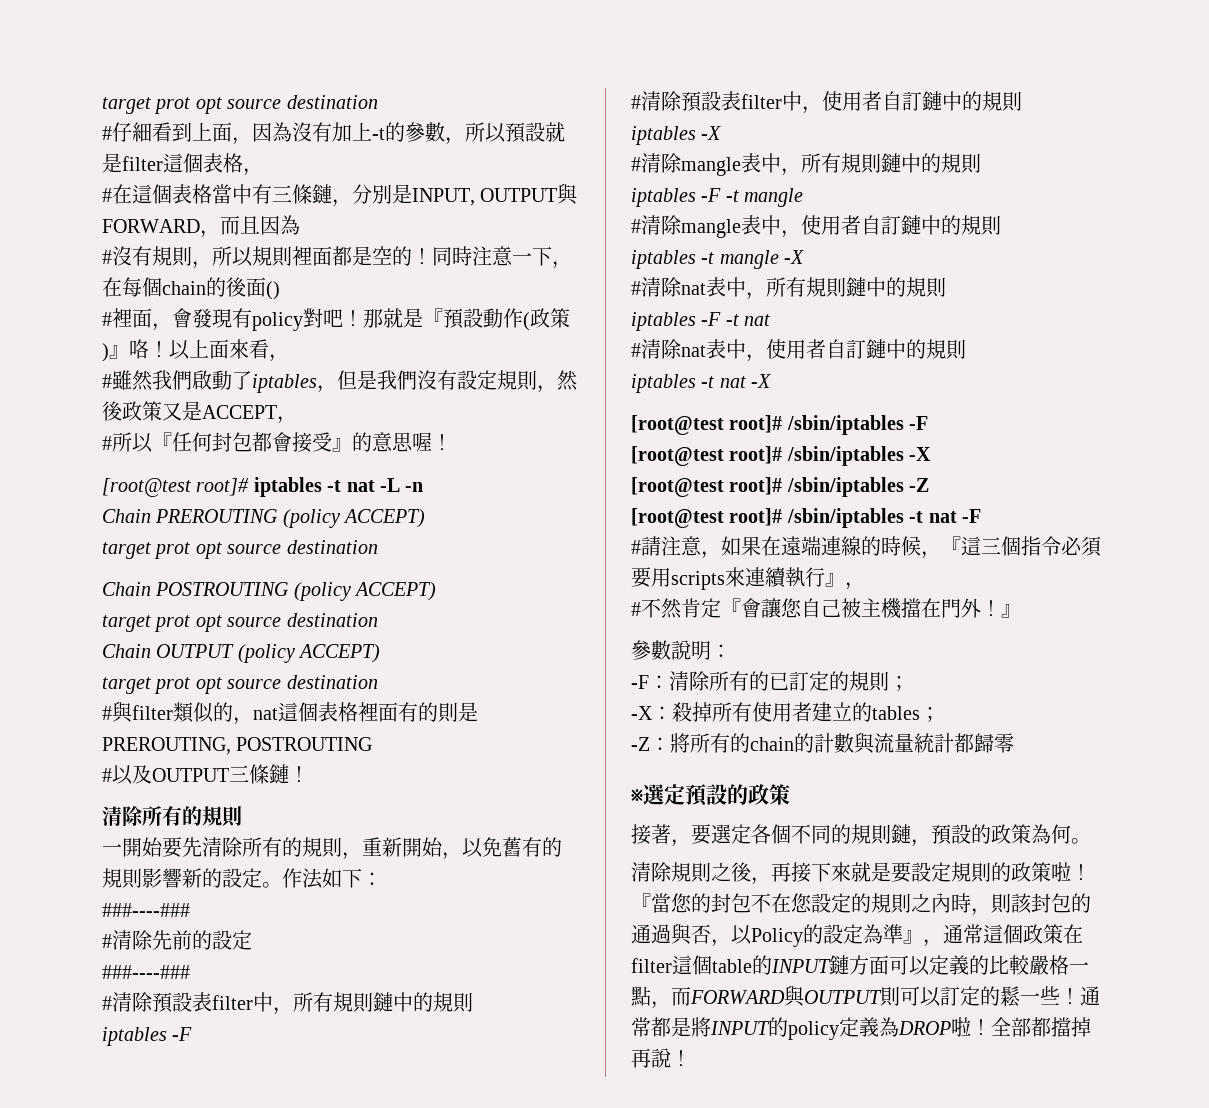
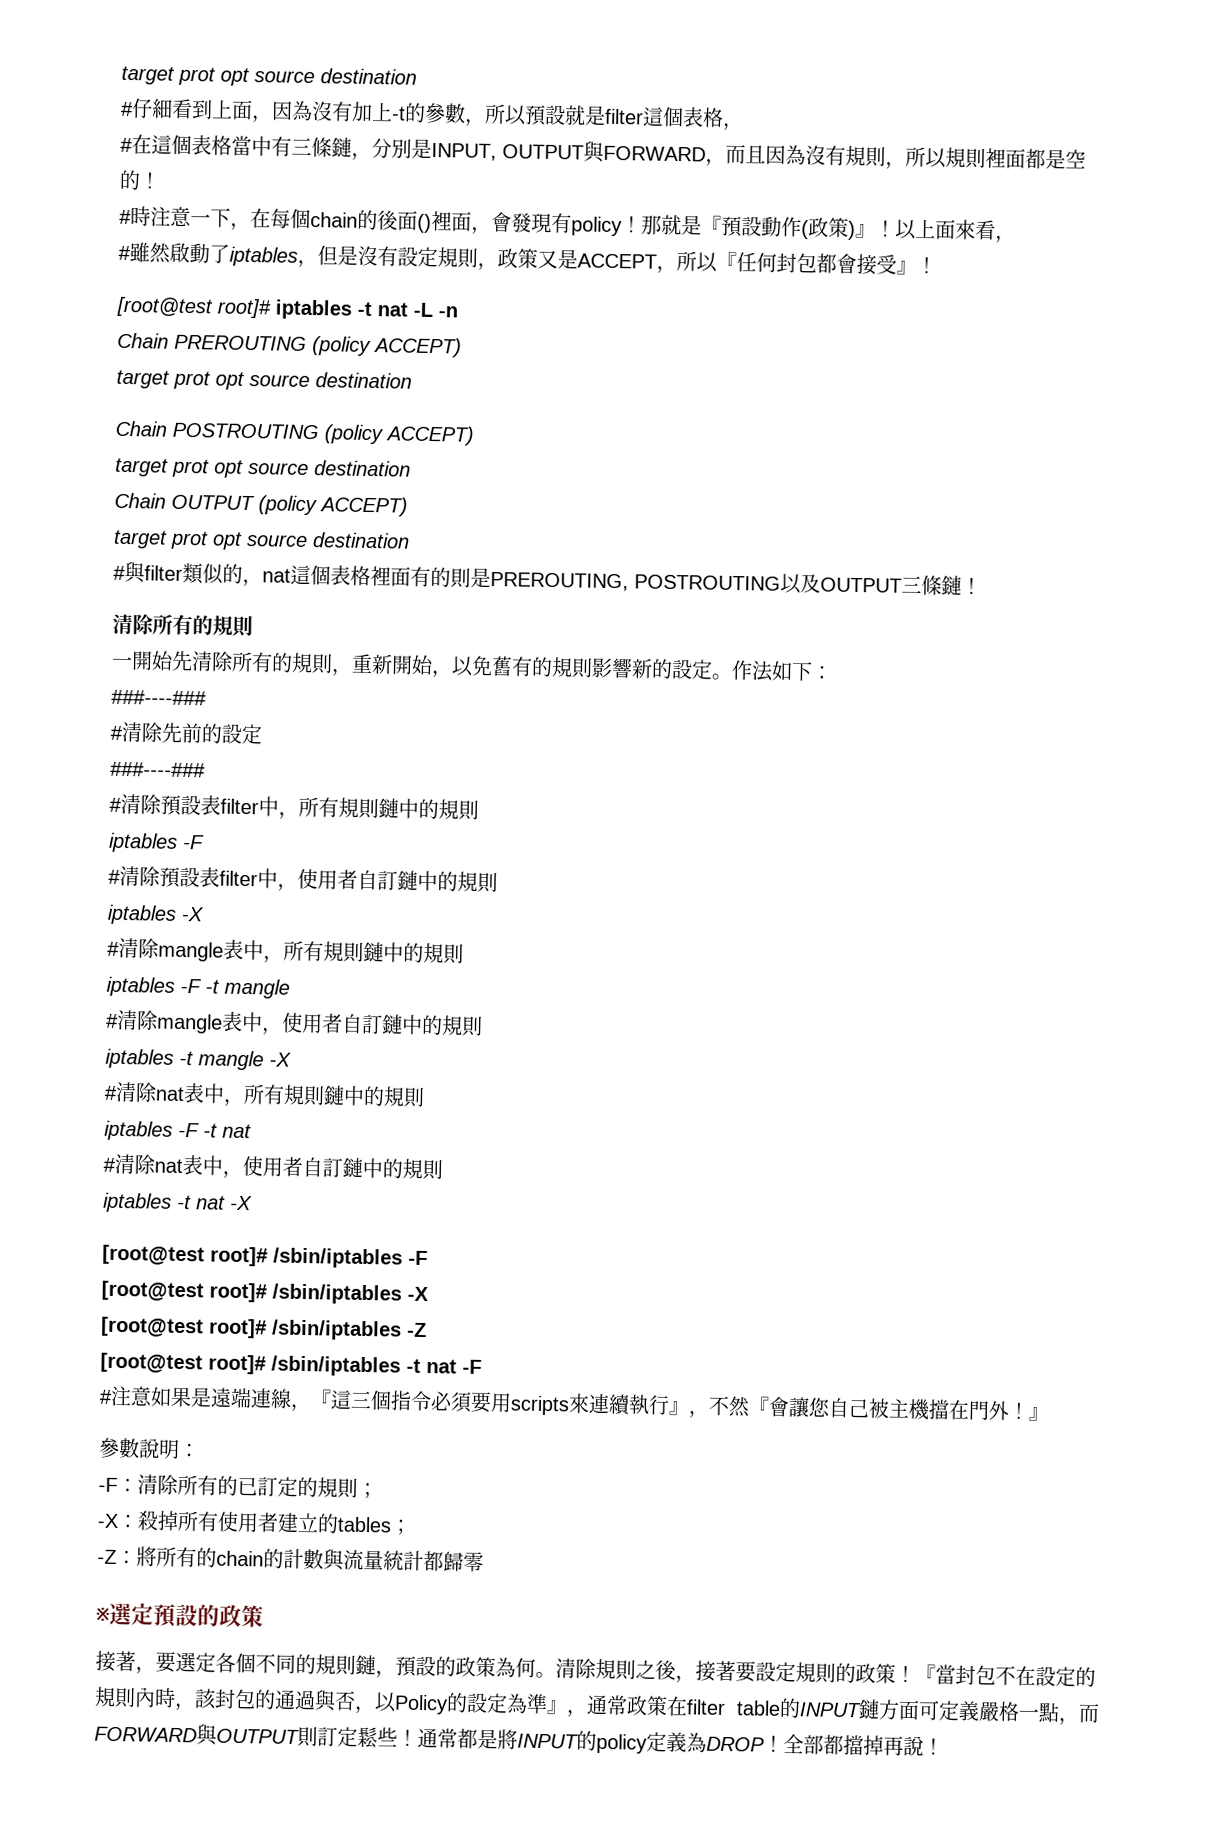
[102,250,112,264] // # -> (806, 155) none
[432,247,452,266] 同 -> [119,209,132,225] // #
[102,312,112,326] // # -> (432, 223) none
[303,308,343,328] 對吧 -> (622, 226) none
[129,339,149,359] 咯 -> (876, 231) none
[152,370,192,390] 我們 -> (171, 253) none
[377,370,417,390] 我們 -> (358, 255) none
[557,370,578,391] [102,401,123,421] 然後 -> (498, 267) none
[102,436,112,450] // # -> (677, 270) none
[352,432,432,452] 的意思喔 -> (917, 267) none
[102,768,112,782] // # -> (781, 582) none
[162,837,182,858] 要 -> (174, 660) none
[641,536,781,559] 請注意，如果在 -> [110,1385,212,1408] 注意如果是
[861,536,921,556] 的時候 -> (292, 1398) none
[631,598,721,619] // #不然肯定 -> [708,1395,751,1418] 不然
(1091, 841) // -> (556, 1675) none
[771,862,891,883] 再接下來就是 -> [695,1660,736,1682] 接著
[1051,862,1091,882] [631,893,711,913] 啦！『當您的 -> [895,1664,956,1685] ！『當
[791,893,812,913] 您 -> (1036, 1676) none
[911,893,1011,916] 之內時，則 -> [134,1687,195,1712] 內時，
[983,924,1023,944] 這個 -> (628, 1705) none
[672,955,712,975] 這個 -> (726, 1707) none
[909,955,1030,976] 以定義的比較 -> [938,1700,980,1722] 定義
[900,986,1040,1007] 可以訂定的鬆一 -> [317,1726,378,1749] 訂定鬆
[951,1017,971,1037] 啦 -> (765, 1744) none

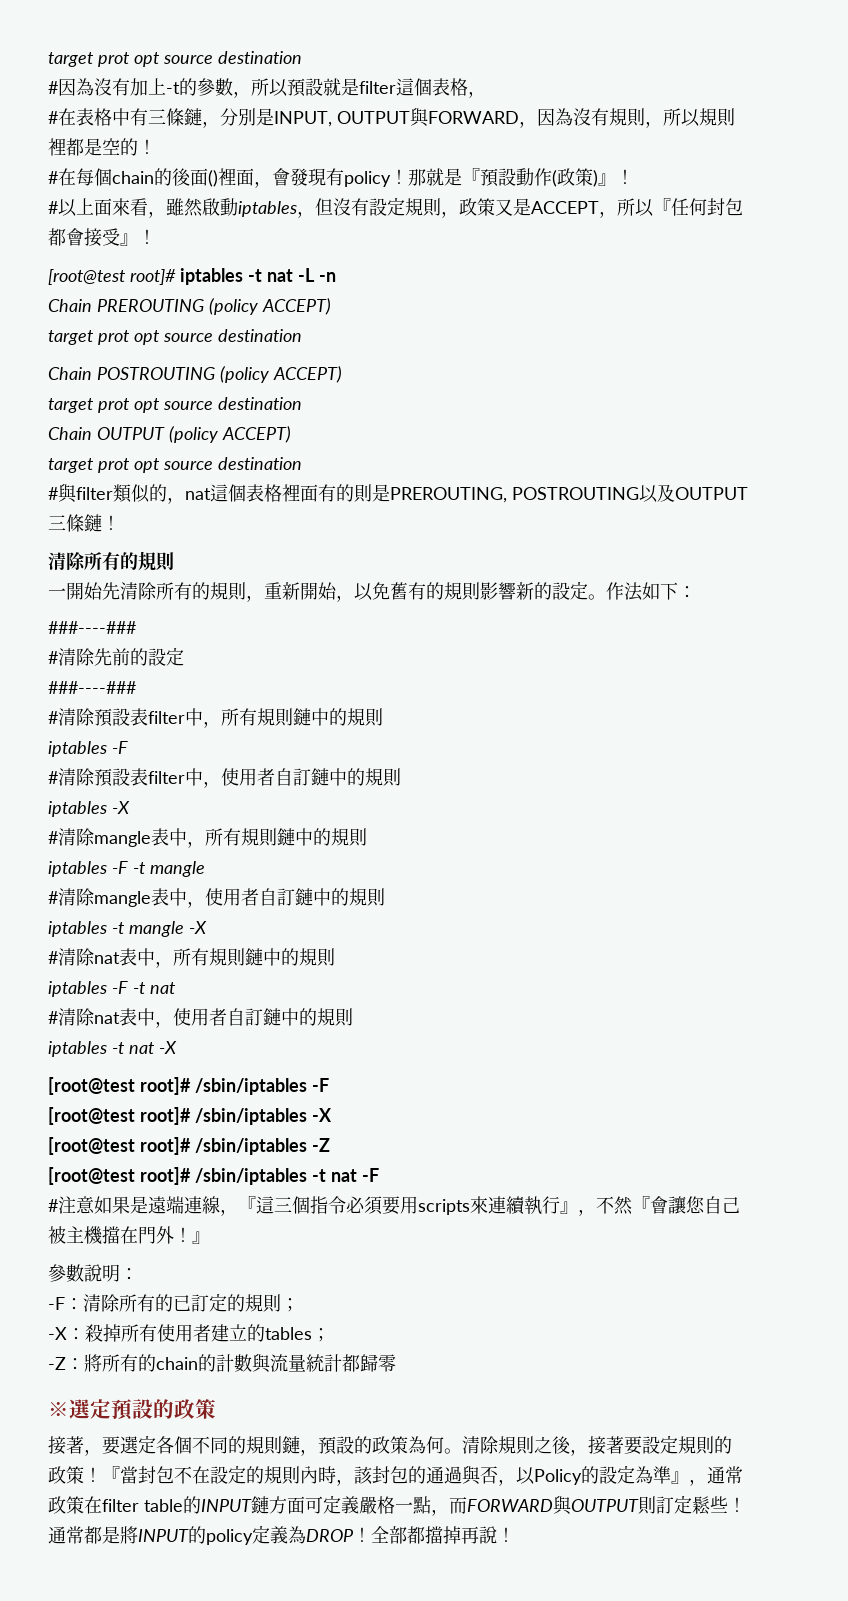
[121,65,417,86] [120,98,273,124] target prot opt source destination // #仔細看到上面， -> [48,51,302,67] [48,81,58,94] target prot opt source destination // #
[151,134,252,157] 這個表格當 -> [76,108,112,126] 表格
[725,144,766,165] 而且 -> (537, 124) none
[1005,148,1026,169] 面 -> (66, 147) none
[130,206,251,232] 時注意一下， -> (58, 177) none
(896, 228) none -> [48,201,58,214] // #
[118,245,131,261] // # -> (166, 214) none
[209,244,230,264] 了 -> (238, 207) none
[337,245,358,266] 是 -> (333, 207) none

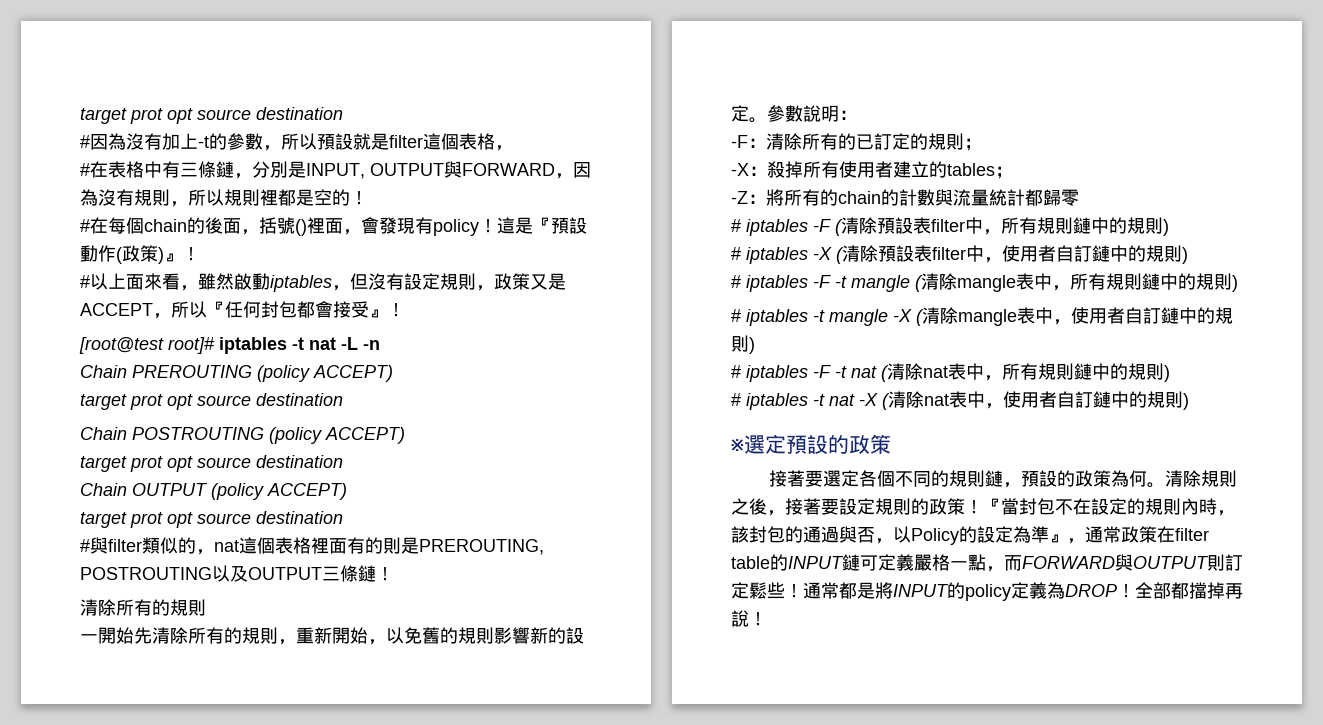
(208, 177) none -> [241,217,295,235] ，括號
[408,168,444,186] 那就 -> [497,217,515,234] 這
[408,582,426,600] 有 -> (440, 635) none
[606,582,696,601] [48,621,136,634] [48,647,184,666] [48,681,136,694] [48,708,383,728] [48,741,128,757] [48,768,401,788] [48,801,130,817] [48,828,367,848] [48,861,205,877] [48,888,385,908] [48,921,207,937] [48,948,335,968] [48,981,176,997] [48,1008,353,1028] [48,1041,177,1057] [48,1077,329,1095] [48,1107,332,1125] [48,1137,330,1155] [48,1167,379,1185] [48,1196,740,1216] [48,1226,210,1245] 作法如下： // ###----### // #清除先前的設定 // ###----### // #清除預設表filter中，所有規則鏈中的規則 // iptables -F // #清除預設表filter中，使用者自訂鏈中的規則 // iptables -X // #清除mangle表中，所有規則鏈中的規則 // iptables -F -t mangle // #清除mangle表中，使用者自訂鏈中的規則 // iptables -t mangle -X // #清除nat表中，所有規則鏈中的規則 // iptables -F -t nat // #清除nat表中，使用者自訂鏈中的規則 // iptables -t nat -X // [root@test root]# /sbin/iptables -F // [root@test root]# /sbin/iptables -X // [root@test root]# /sbin/iptables -Z // [root@test root]# /sbin/iptables -t nat -F // #注意如果是遠端連線，『這三個指令必須要用scripts來連續執行』，不然『會讓您自己被主機擋在門外！』 // -> (767, 120) none
(396, 1363) none -> [731,217,1169,236] [731,245,1188,264] [731,273,1238,292] [731,307,1233,326] [731,335,755,354] [731,363,1170,382] [731,391,1189,410] // # iptables -F (清除預設表filter中，所有規則鏈中的規則) // # iptables -X (清除預設表filter中，使用者自訂鏈中的規則) // # iptables -F -t mangle (清除mangle表中，所有規則鏈中的規則) // # iptables -t mangle -X (清除mangle表中，使用者自訂鏈中的規則) // # iptables -F -t nat (清除nat表中，所有規則鏈中的規則) // # iptables -t nat -X (清除nat表中，使用者自訂鏈中的規則)
[84,1449,102,1456] ， -> (805, 478) none
[269,1496,305,1514] 方面 -> (860, 562) none

